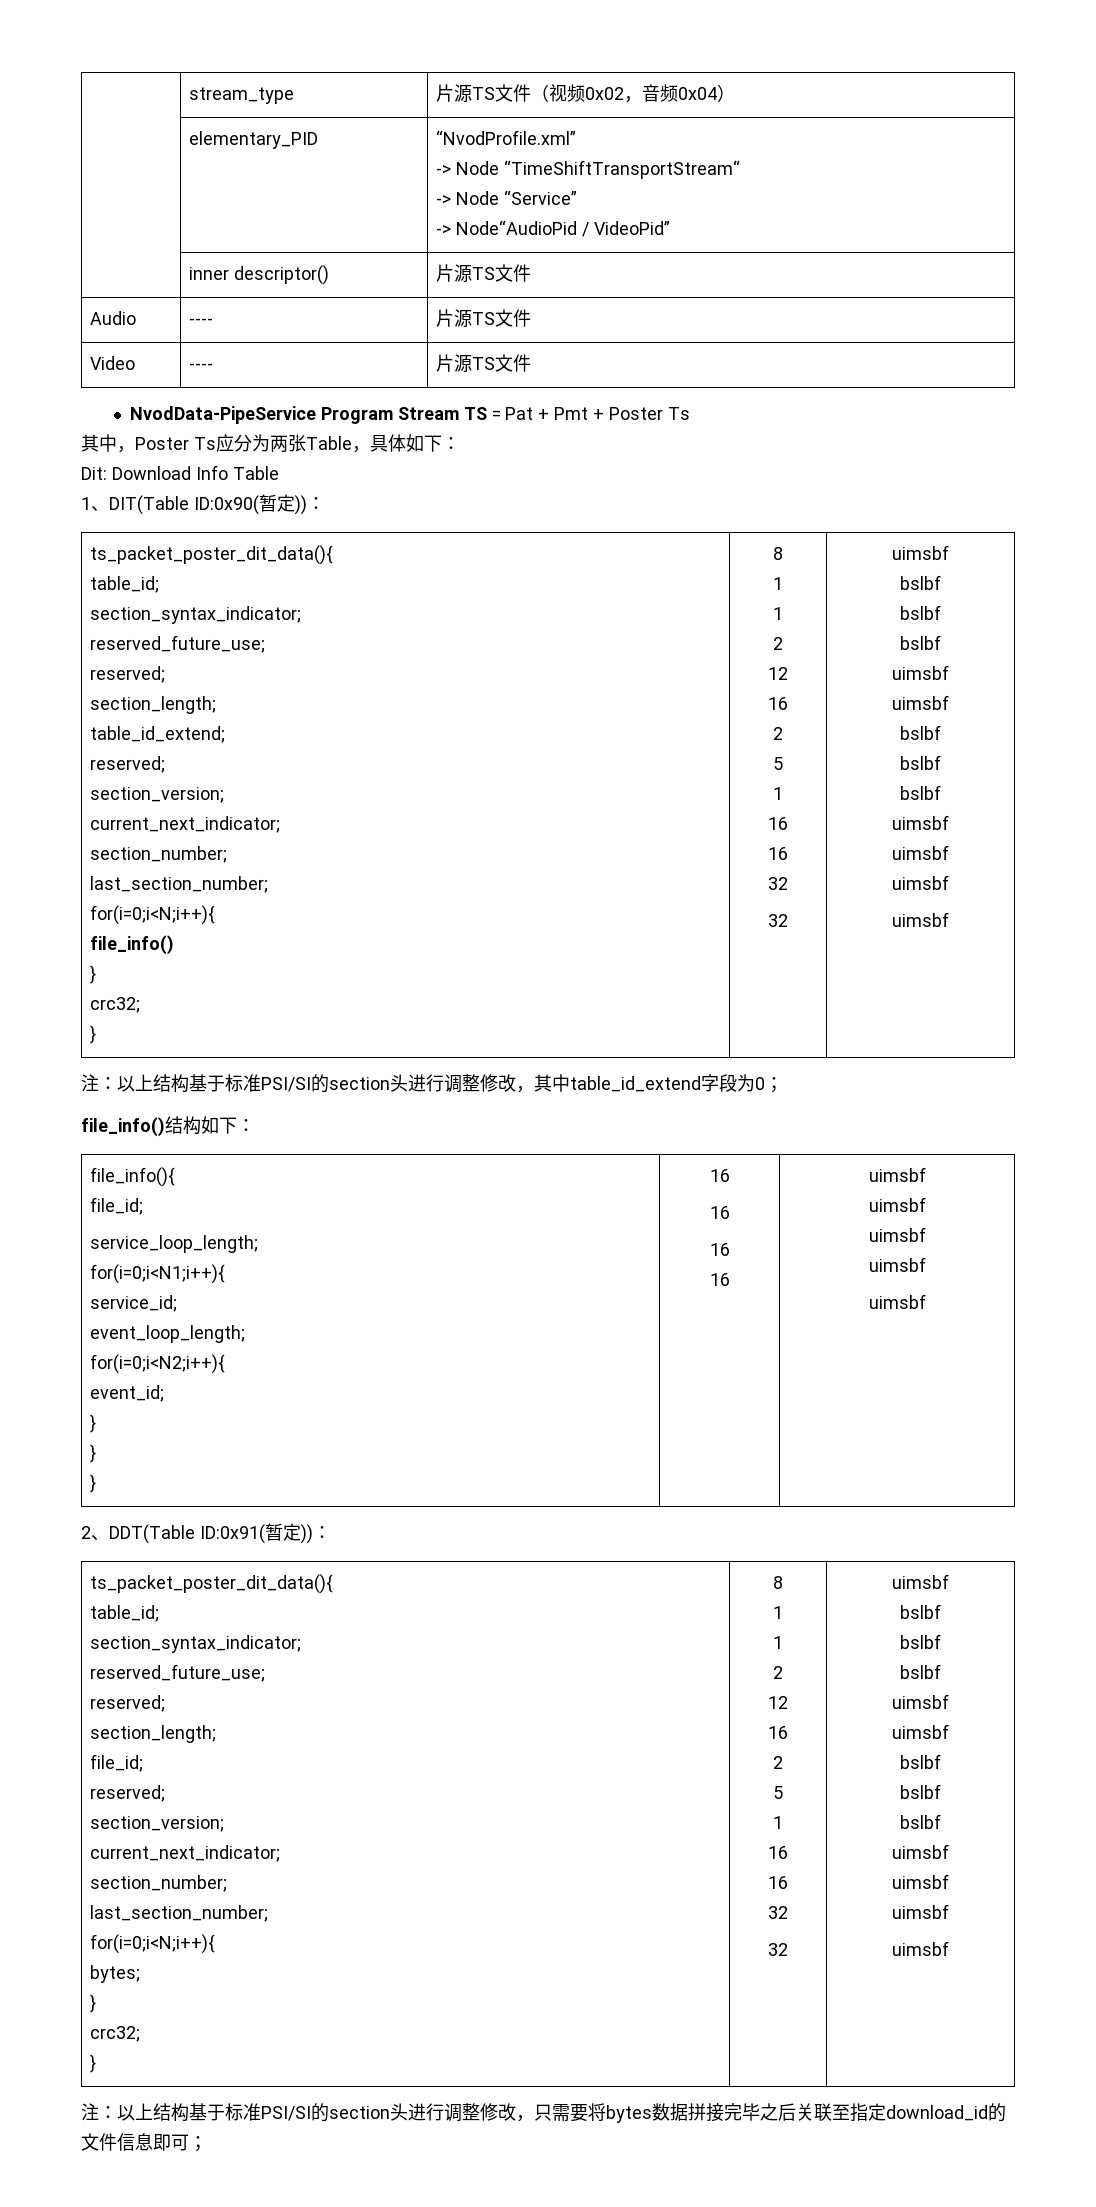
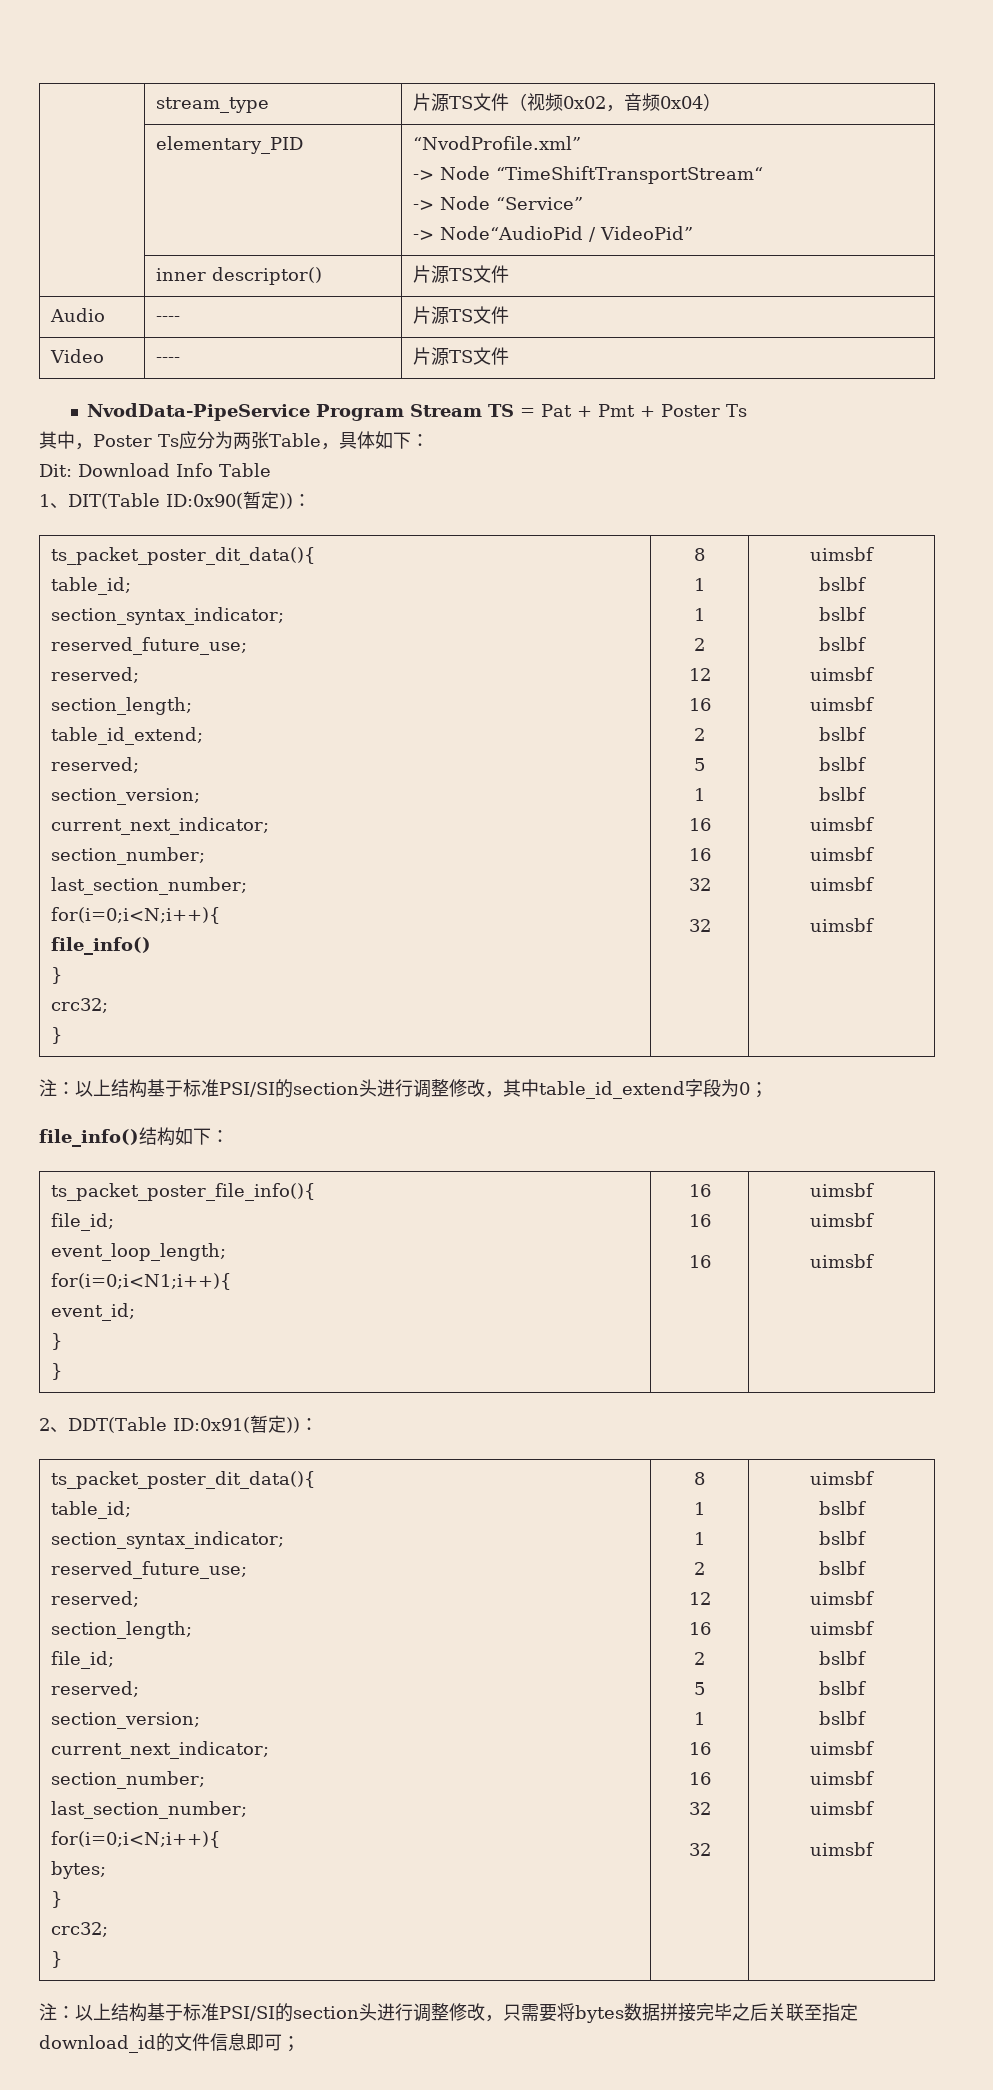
[89,1167,175,1187] [89,1197,143,1215] [89,1235,258,1253] file_info(){ // file_id; // service_loop_length; -> [50,1183,315,1201] [50,1213,114,1231] [50,1243,226,1261] ts_packet_poster_file_info(){ // file_id; // event_loop_length;
[89,1295,177,1312] [89,1325,245,1343] [89,1354,225,1374] // service_id; // event_loop_length; // for(i=0;i<N2;i++){ -> (231, 1281) none
[89,1474,96,1493] [709,1169,730,1182] [709,1206,730,1219] [709,1243,730,1256] [709,1273,730,1286] [868,1167,926,1182] [868,1197,926,1212] [868,1227,926,1242] [868,1257,926,1272] [868,1294,926,1309] // } | 16 // 16 // 16 // 16 | uimsbf // uimsbf // uimsbf // uimsbf // uimsbf -> [688,1184,711,1197] [688,1214,711,1227] [688,1255,711,1268] [810,1183,874,1197] [810,1213,874,1227] [810,1254,874,1268] | 16 // 16 // 16 | uimsbf // uimsbf // uimsbf

